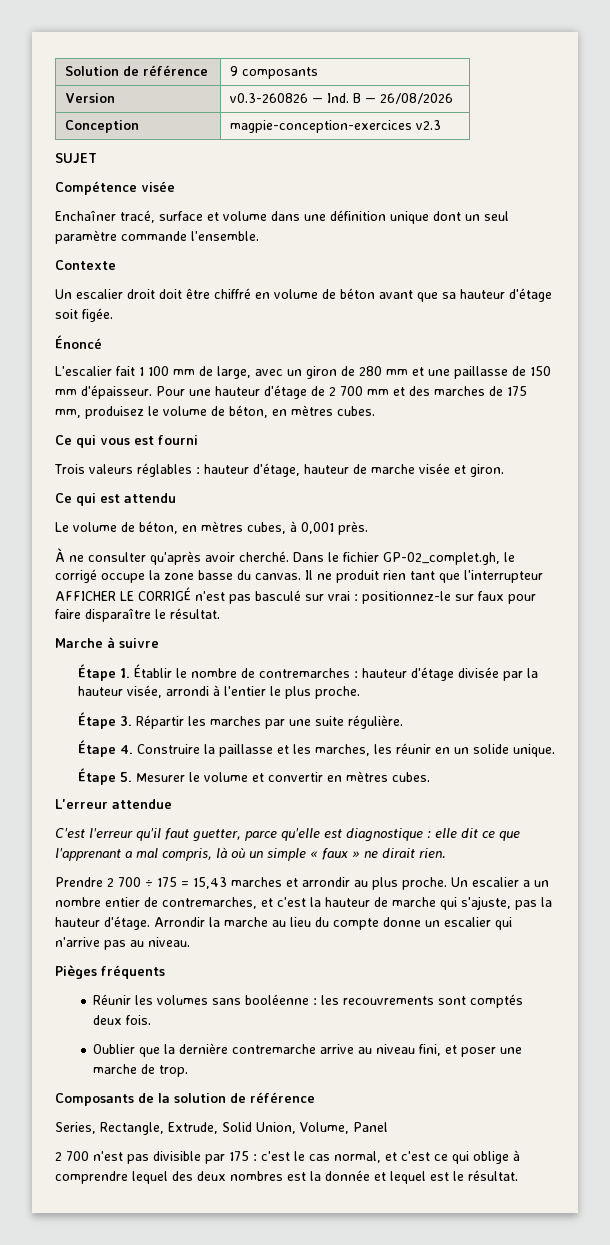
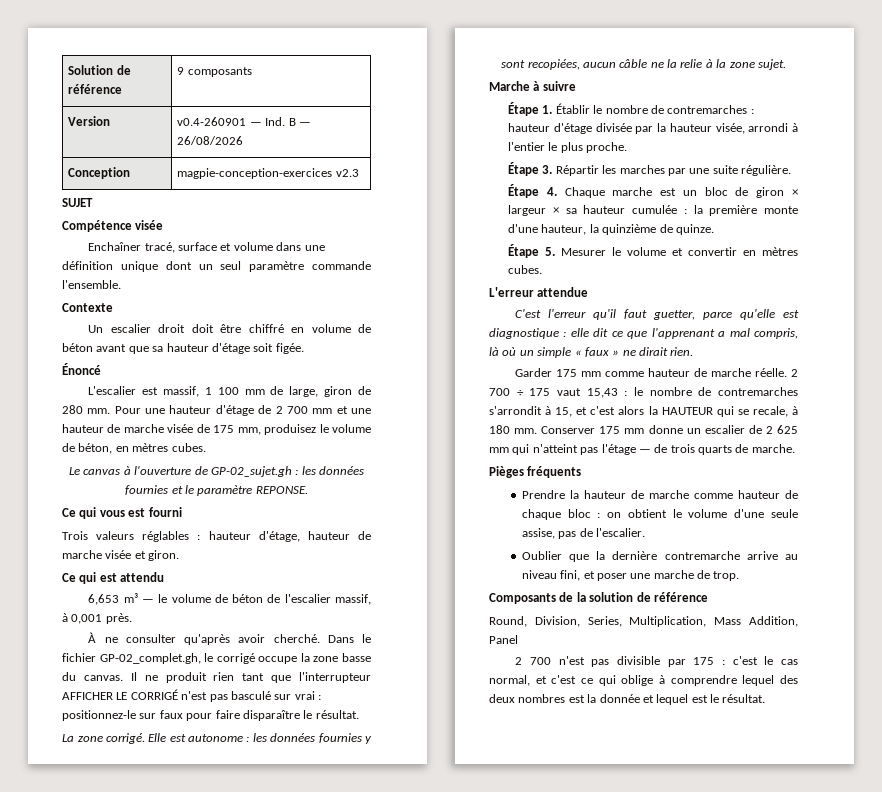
[230,93,309,103] v0.3-260826 -> [177,117,247,126] v0.4-260901
[116,366,135,376] fait -> [142,386,200,397] est massif,
[255,369,302,376] avec un -> (319, 391) none
[386,366,551,379] [55,385,152,399] mm et une paillasse de 150 mm d'épaisseur. -> [87,408,111,414] mm.
[409,386,485,396] des marches -> [351,408,372,414] [62,424,194,433] une hauteur de marche visée
(375, 411) none -> [69,466,364,477] [125,485,308,496] // Le canvas à l'ouverture de GP-02_sujet.gh : les données fournies et le paramètre REPONSE.
[55,521,286,534] Le volume de béton, en mètres cubes, -> [88,593,371,605] 6,653 m³ — le volume de béton de l'escalier massif,
(220, 613) none -> [62,733,372,744] [501,59,786,70] // La zone corrigé. Elle est autonome : les données fournies y sont recopiées, aucun câble ne la relie à la zone sujet.
[136,743,555,757] Construire la paillasse et les marches, les réunir en un solide unique. -> [564,187,798,198] [508,205,798,216] [508,224,714,235] Chaque marche est un bloc de giron × largeur × sa hauteur cumulée : la première monte d'une hauteur, la quinzième de quinze.
[55,877,549,890] [55,896,552,910] [55,916,512,930] [55,937,190,950] [55,965,165,979] [93,994,524,1008] [93,1015,152,1025] Prendre 2 700 ÷ 175 = 15,43 marches et arrondir au plus proche. Un escalier a un nombre entier de contremarches, et c'est la hauteur de marche qui s'ajuste, pas la hauteur d'étage. Arrondir la marche au lieu du compte donne un escalier qui n'arrive pas au niveau. // Pièges fréquents // Réunir les volumes sans booléenne : les recouvrements sont comptés deux fois. -> [515,368,798,377] [489,387,798,398] [489,406,798,417] [489,425,798,434] [489,444,795,455] [489,466,582,478] [521,490,798,499] [521,509,798,520] [521,528,645,539] Garder 175 mm comme hauteur de marche réelle. 2 700 ÷ 175 vaut 15,43 : le nombre de contremarches s'arrondit à 15, et c'est alors la HAUTEUR qui se recale, à 180 mm. Conserver 175 mm donne un escalier de 2 625 mm qui n'atteint pas l'étage — de trois quarts de marche. // Pièges fréquents // Prendre la hauteur de marche comme hauteur de chaque bloc : on obtient le volume d'une seule assise, pas de l'escalier.
[55,1122,349,1135] Series, Rectangle, Extrude, Solid Union, Volume, -> [489,616,798,627] Round, Division, Series, Multiplication, Mass Addition,

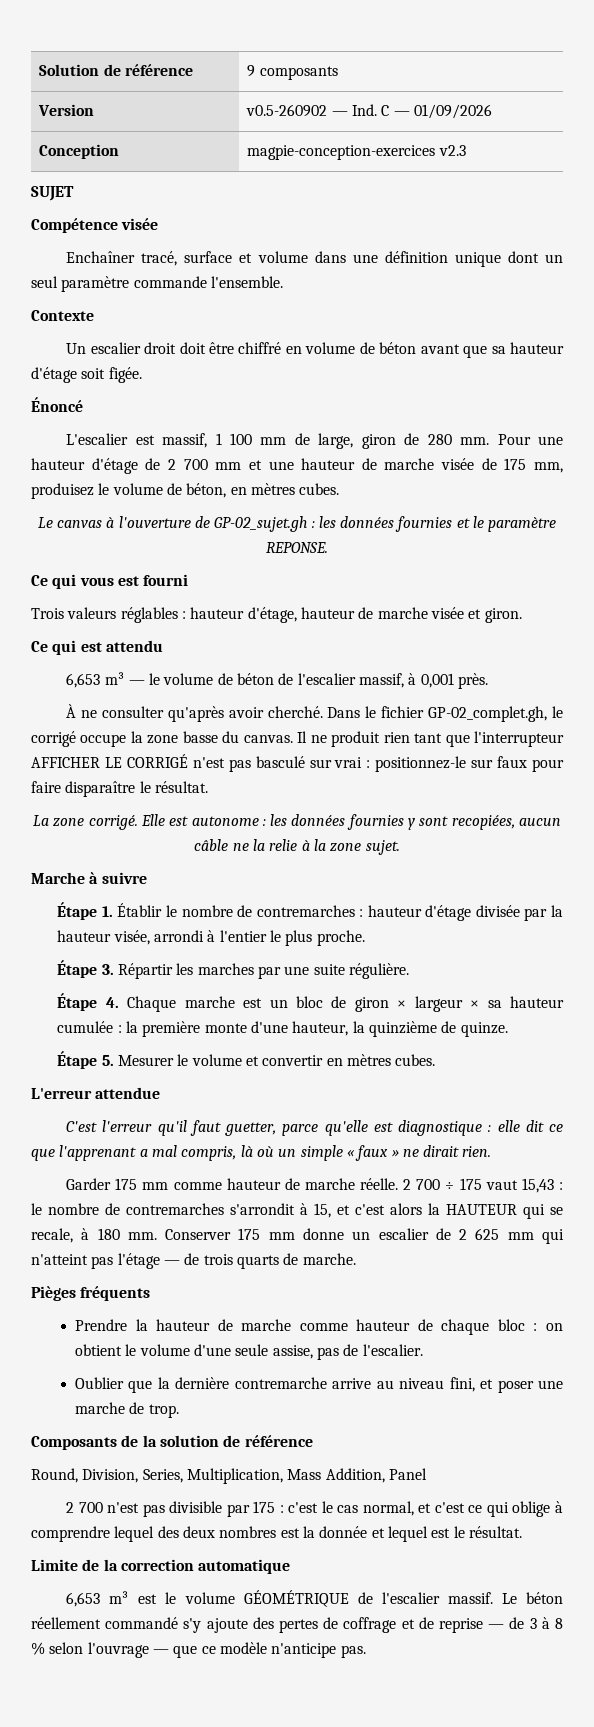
[177,117,247,126] v0.4-260901 -> [246,104,328,117] v0.5-260902
[288,118,311,126] [177,136,244,145] B — 26/08/2026 -> [381,104,493,119] C — 01/09/2026
(766, 698) none -> [31,1559,291,1574] [66,1590,563,1607] [31,1617,563,1633] [31,1642,366,1658] // Limite de la correction automatique // 6,653 m³ est le volume GÉOMÉTRIQUE de l'escalier massif. Le béton réellement commandé s'y ajoute des pertes de coffrage et de reprise — de 3 à 8 % selon l'ouvrage — que ce modèle n'anticipe pas.

